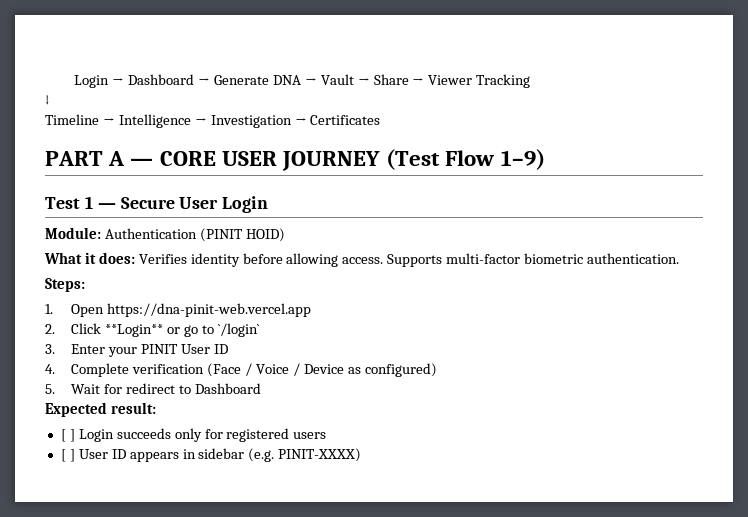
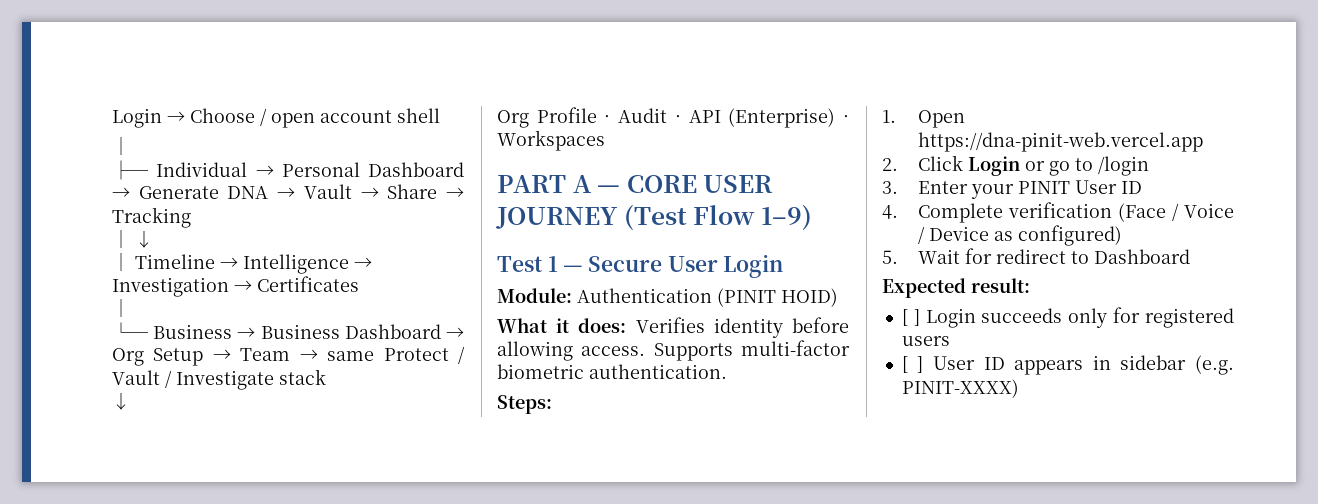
(125, 81) none -> [190,108,440,128] [112,137,130,156] [112,160,360,180] Choose / open account shell // │ // ├─ Individual → Personal
[428,75,473,85] Viewer -> (465, 193) none
[45,95,49,105] ↓ // -> [112,230,153,249] [112,253,130,272] │ ↓ // │
(381, 120) none -> [112,299,130,318] [112,322,464,339] [112,346,465,366] [112,369,326,390] [112,393,130,410] [497,107,849,128] [497,130,605,151] // │ // └─ Business → Business Dashboard → Org Setup → Team → same Protect / Vault / Investigate stack // ↓ // Org Profile · Audit · API (Enterprise) · Workspaces
[105,324,164,337] **Login** -> [967,156,1020,176] Login
[217,323,260,337] `/login` -> [1097,156,1149,176] /login

